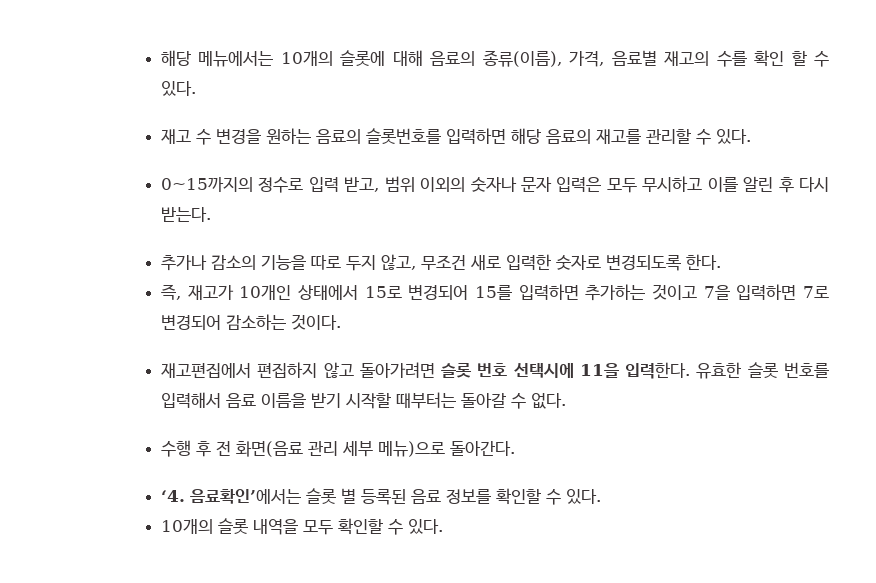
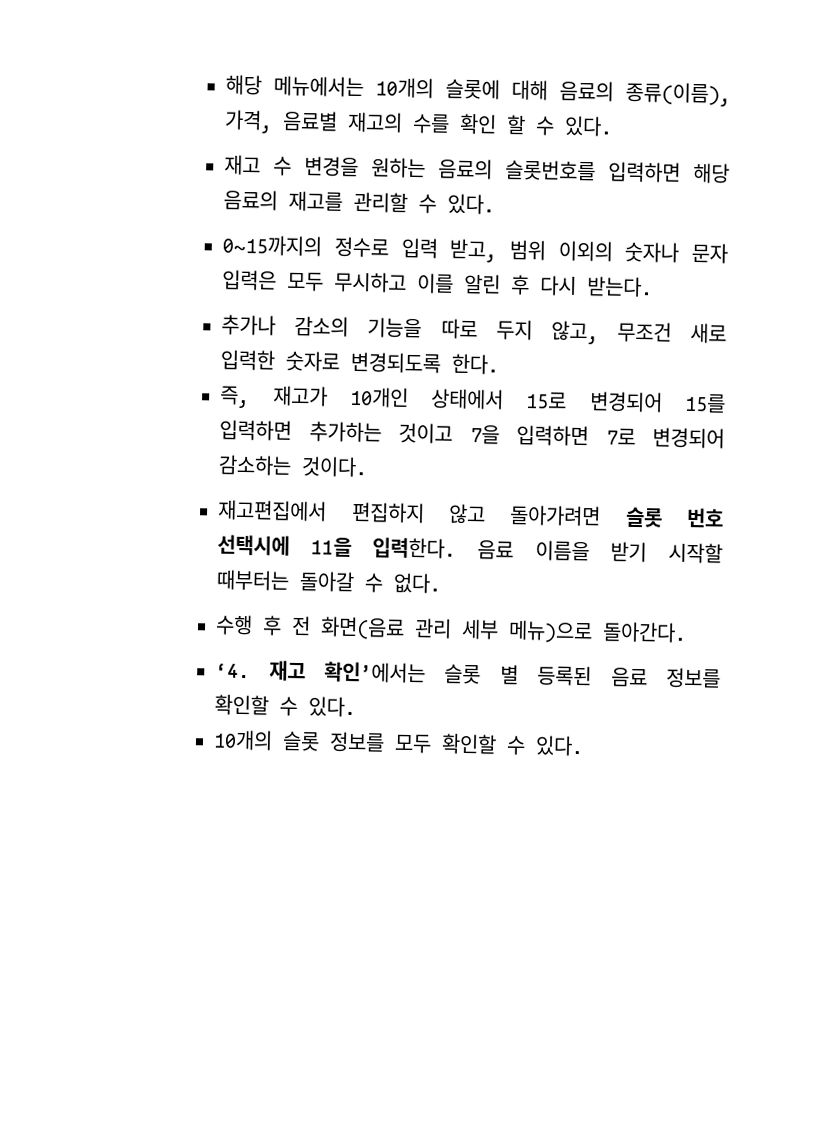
[696,362,829,379] [160,392,221,408] 유효한 슬롯 번호를 입력해서 -> (457, 548) none
[189,489,301,504] 음료확인’에서는 -> [268,660,427,684] 재고 확인’에서는
[252,519,298,535] 내역을 -> [329,731,386,753] 정보를

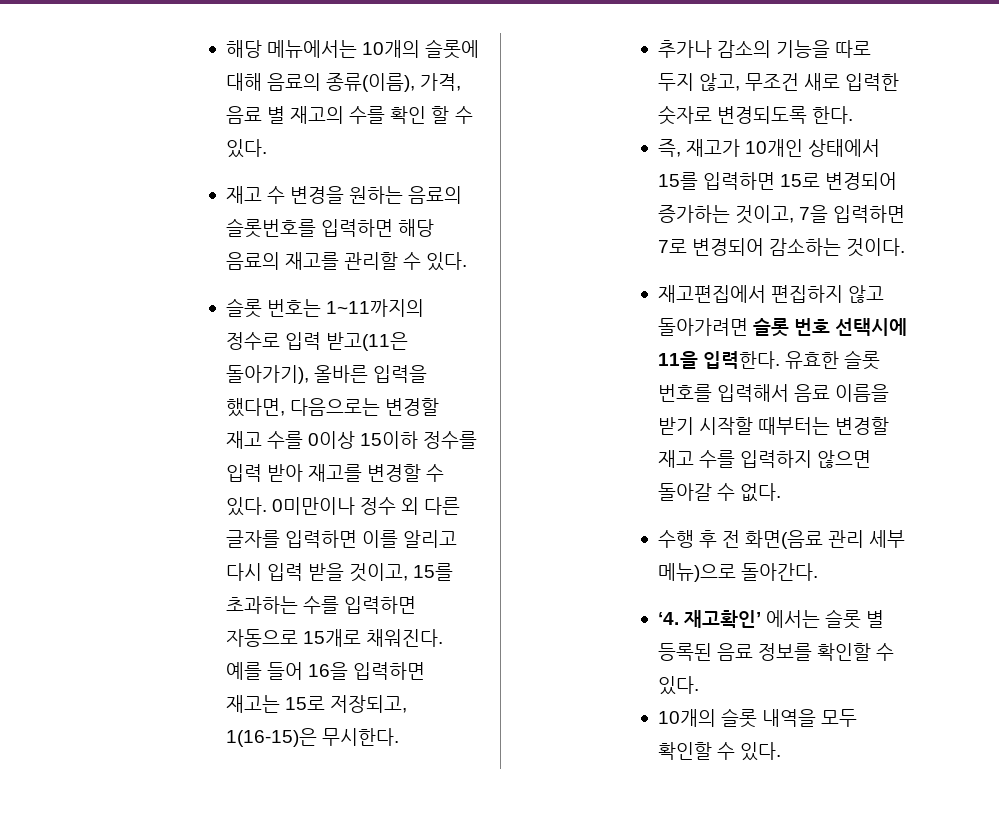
[282,110,339,132] 음료별 -> [225,106,285,124] 음료 별
[222,234,728,264] [222,269,654,298] 0~15까지의 정수로 입력 받고, 범위 이외의 숫자나 문자 입력은 모두 무시하고 이를 알린 후 다시 받는다. -> [225,298,425,318] [225,332,409,351] [225,365,428,384] [225,398,440,417] [225,431,478,449] [225,464,445,482] [225,497,461,516] [225,530,458,548] [225,563,454,582] [225,596,417,614] [225,629,444,647] [225,662,426,680] [225,695,408,713] [225,728,399,747] 슬롯 번호는 1~11까지의 정수로 입력 받고(11은 돌아가기), 올바른 입력을 했다면, 다음으로는 변경할 재고 수를 0이상 15이하 정수를 입력 받아 재고를 변경할 수 있다. 0미만이나 정수 외 다른 글자를 입력하면 이를 알리고 다시 입력 받을 것이고, 15를 초과하는 수를 입력하면 자동으로 15개로 채워진다. 예를 들어 16을 입력하면 재고는 15로 저장되고, 1(16-15)은 무시한다.
[525,391,726,414] [219,419,454,444] 15로 변경되어 15를 입력하면 추가하는 것이고 -> [657,172,898,190] [657,205,794,224] 15를 입력하면 15로 변경되어 증가하는 것이고,
(457, 548) none -> [785,350,881,370] [657,384,789,402] 유효한 슬롯 번호를 입력해서
(291, 580) none -> [835,417,890,435] [657,450,872,468] 변경할 재고 수를 입력하지 않으면
[268,660,427,684] 재고 확인’에서는 -> [683,610,821,628] 재고확인’ 에서는
[329,731,386,753] 정보를 -> [762,709,817,727] 내역을

